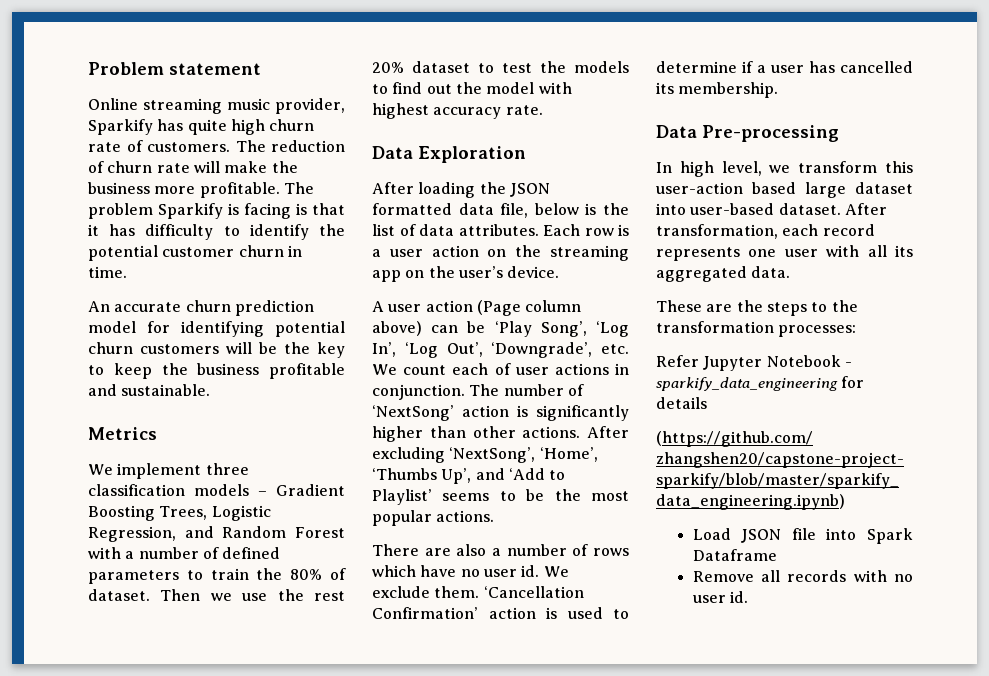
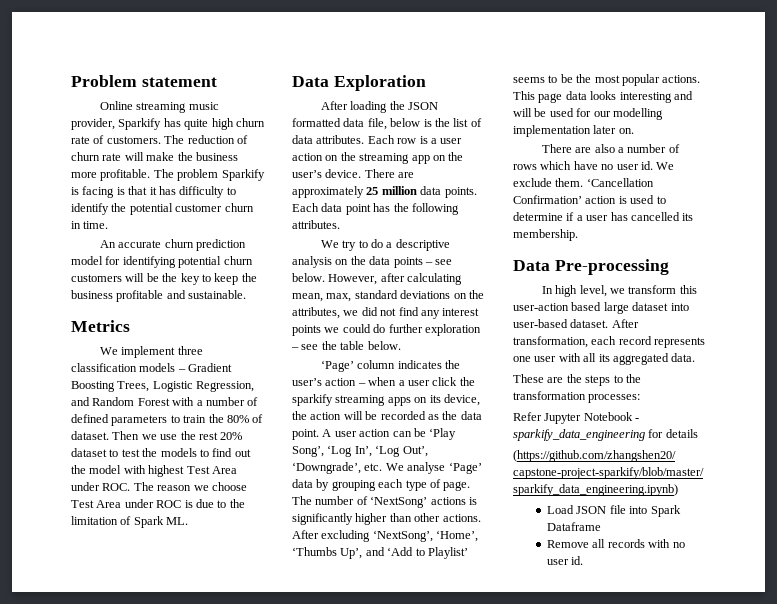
[433,105,543,119] accuracy rate. -> [186,466,237,474] [71,482,247,491] [71,499,245,508] [71,516,189,528] Test Area under ROC. The reason we choose Test Area under ROC is due to the limitation of Spark ML.
[372,300,582,316] [372,321,422,336] // A user action (Page column above) -> [364,169,415,178] [292,186,477,198] [292,203,459,215] [292,220,340,229] [320,239,450,251] [292,256,453,268] [292,273,463,285] [292,290,484,302] [292,307,480,319] [292,324,481,336] [291,341,401,350] [320,360,461,372] [292,377,475,386] [292,394,480,406] [292,411,482,420] [292,429,391,440] There are approximately 25 million data points. Each data point has the following attributes. // We try to do a descriptive analysis on the data points – see below. However, after calculating mean, max, standard deviations on the attributes, we did not find any interest points we could do further exploration – see the table below. // ‘Page’ column indicates the user’s action – when a user click the sparkify streaming apps on its device, the action will be recorded as the data point. A user action
[403,363,629,375] [372,384,465,400] count each of user actions in conjunction. -> [407,462,482,474] [292,479,471,491] analyse ‘Page’ data by grouping each type of page.
[462,405,509,417] action -> [430,497,466,505] actions
(495, 516) none -> [513,91,693,103] [513,108,663,120] [513,125,634,137] This page data looks interesting and will be used for our modelling implementation later on.

